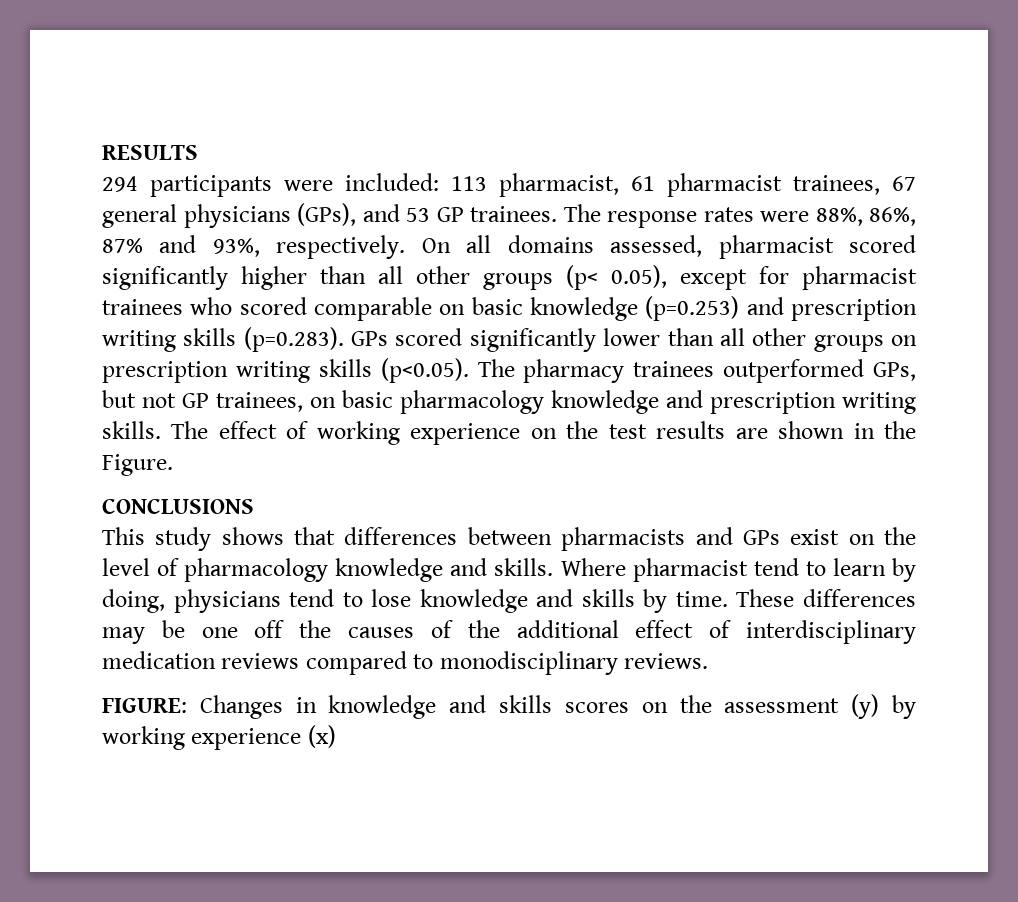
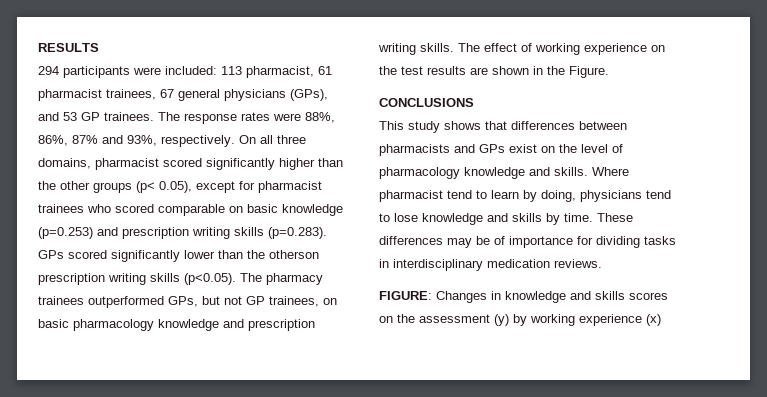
[507,235,703,257] domains assessed, -> [277,135,306,144] [38,158,91,169] three domains,
[378,266,403,284] all -> [38,181,56,190] the
[719,328,918,352] all other groups on -> [247,250,319,259] the otherson
[201,620,917,644] [102,651,618,675] one off the causes of the additional effect of interdisciplinary medication reviews compared to monodisciplinary -> [494,236,676,248] [379,259,550,271] of importance for dividing tasks in interdisciplinary medication

